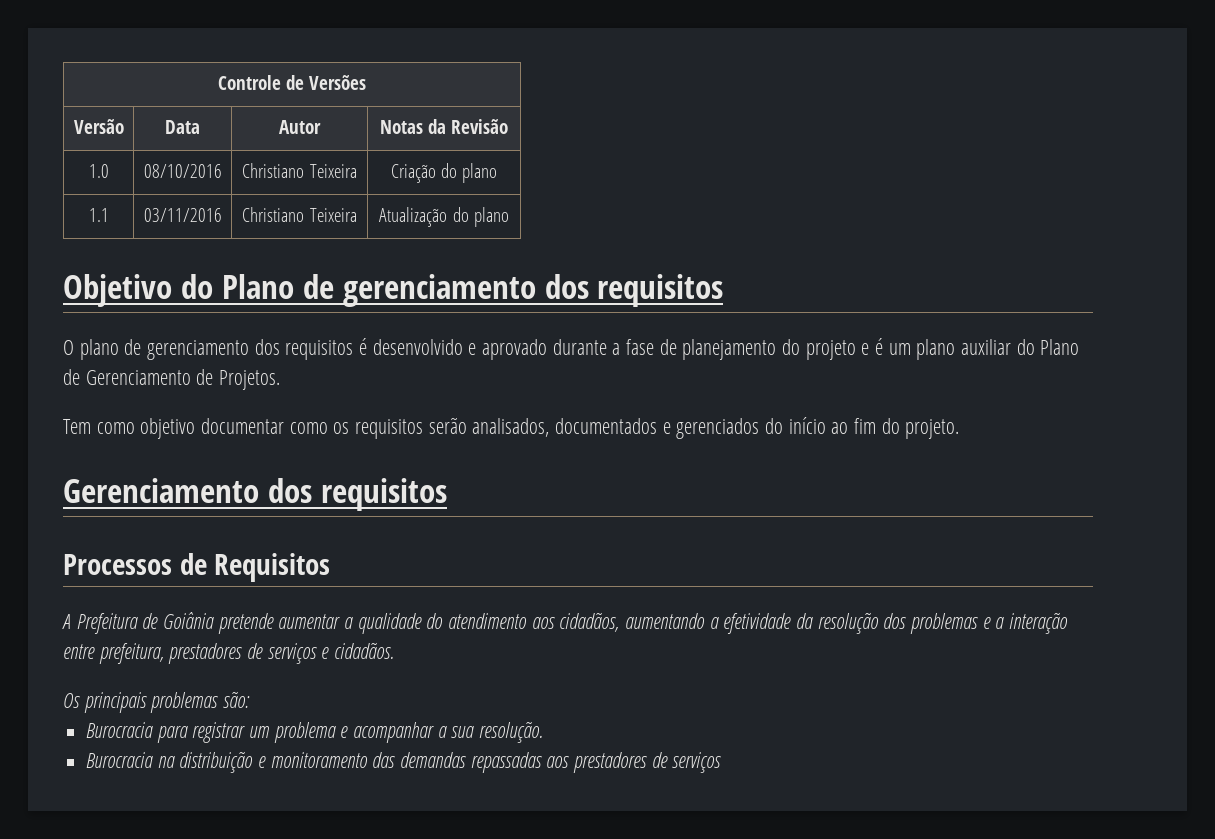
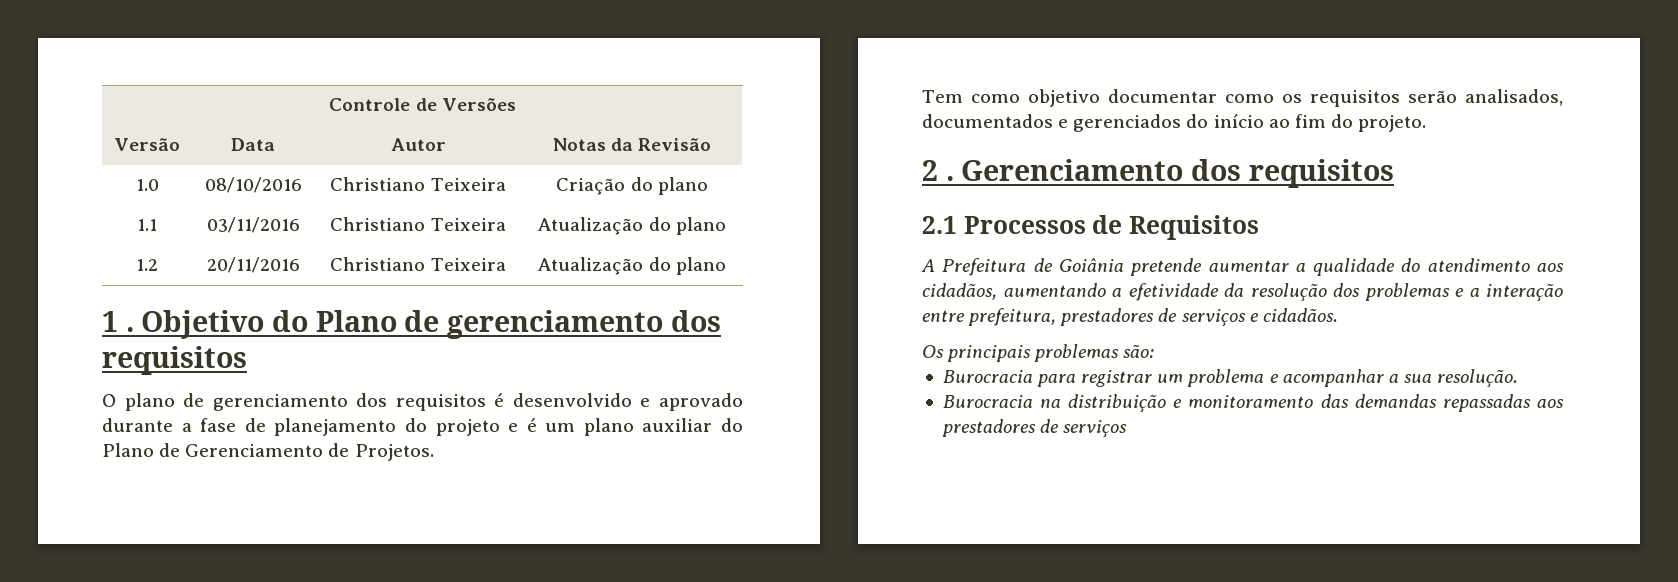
(509, 217) // -> [136,259,158,271] [206,257,300,273] [330,257,506,271] [538,257,726,275] [102,311,134,332] // 1.2 | 20/11/2016 | Christiano Teixeira | Atualização do plano // 1 .
(960, 429) none -> [922,160,954,181] 2 .
(447, 494) none -> [922,216,957,234] 2.1

